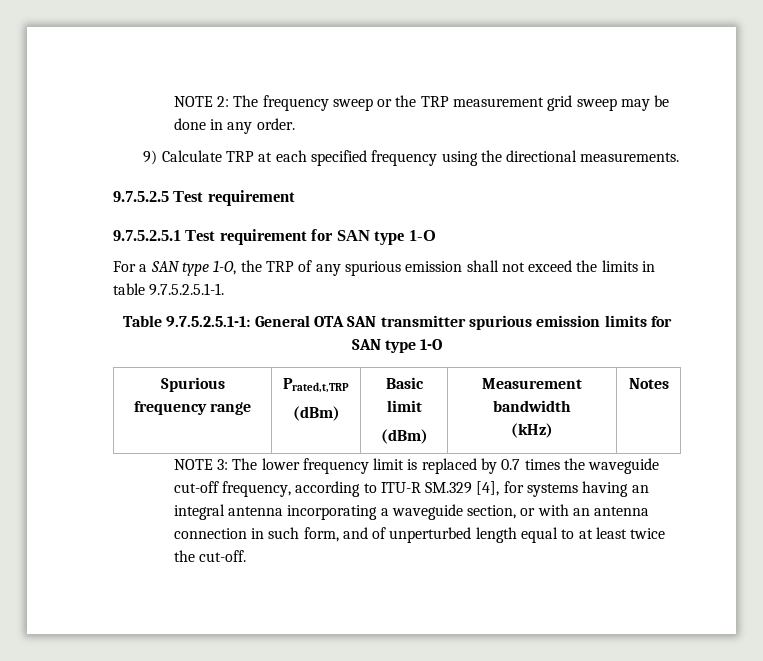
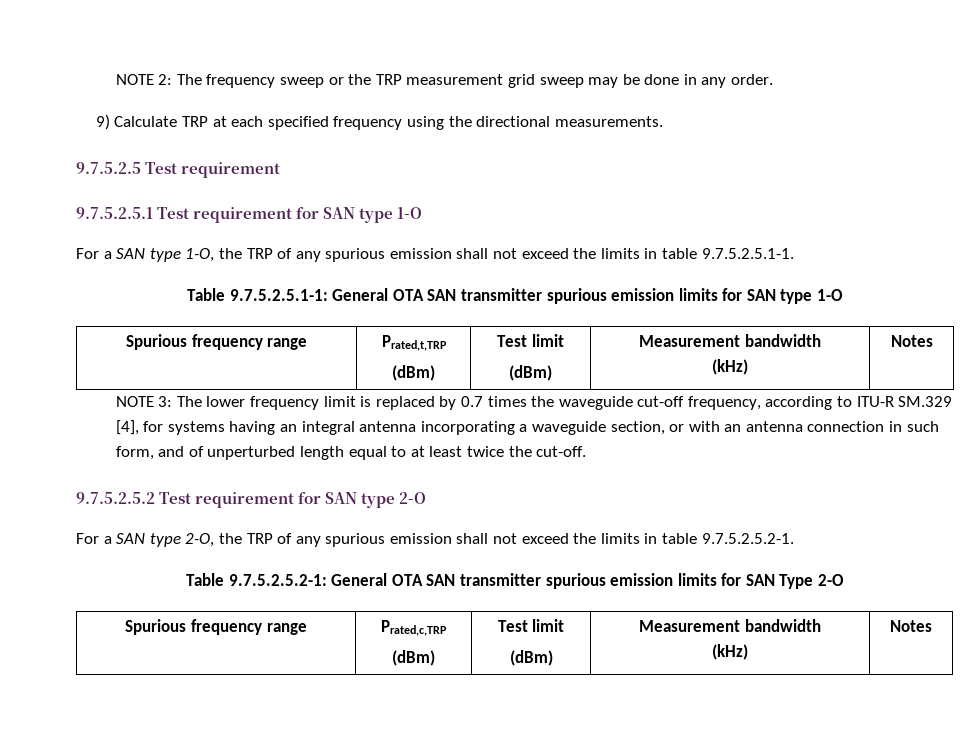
[385,377,424,389] Basic -> [497,335,528,347] Test
(246, 556) none -> [76,492,427,508] [76,533,794,547] [185,573,845,589] [125,619,307,635] [381,620,447,636] [392,650,435,666] [497,619,565,632] [509,650,553,666] [639,619,821,632] [712,644,749,660] [890,620,933,632] // 9.7.5.2.5.2 Test requirement for SAN type 2-O // For a SAN type 2-O, the TRP of any spurious emission shall not exceed the limits in table 9.7.5.2.5.2-1. // Table 9.7.5.2.5.2-1: General OTA SAN transmitter spurious emission limits for SAN Type 2-O // Spurious frequency range | Prated,c,TRP // (dBm) | Test limit // (dBm) | Measurement bandwidth // (kHz) | Notes

